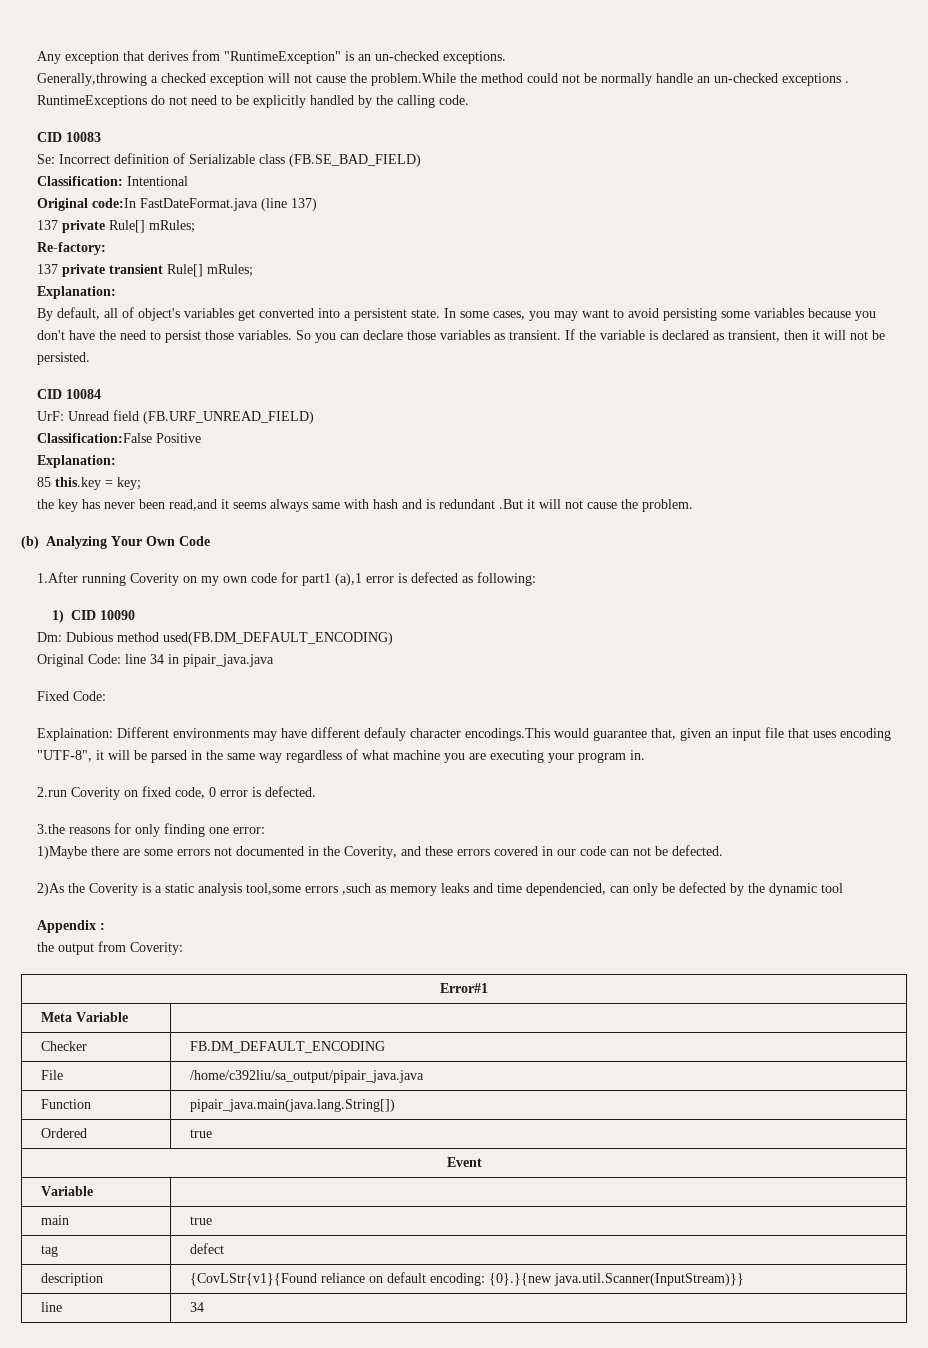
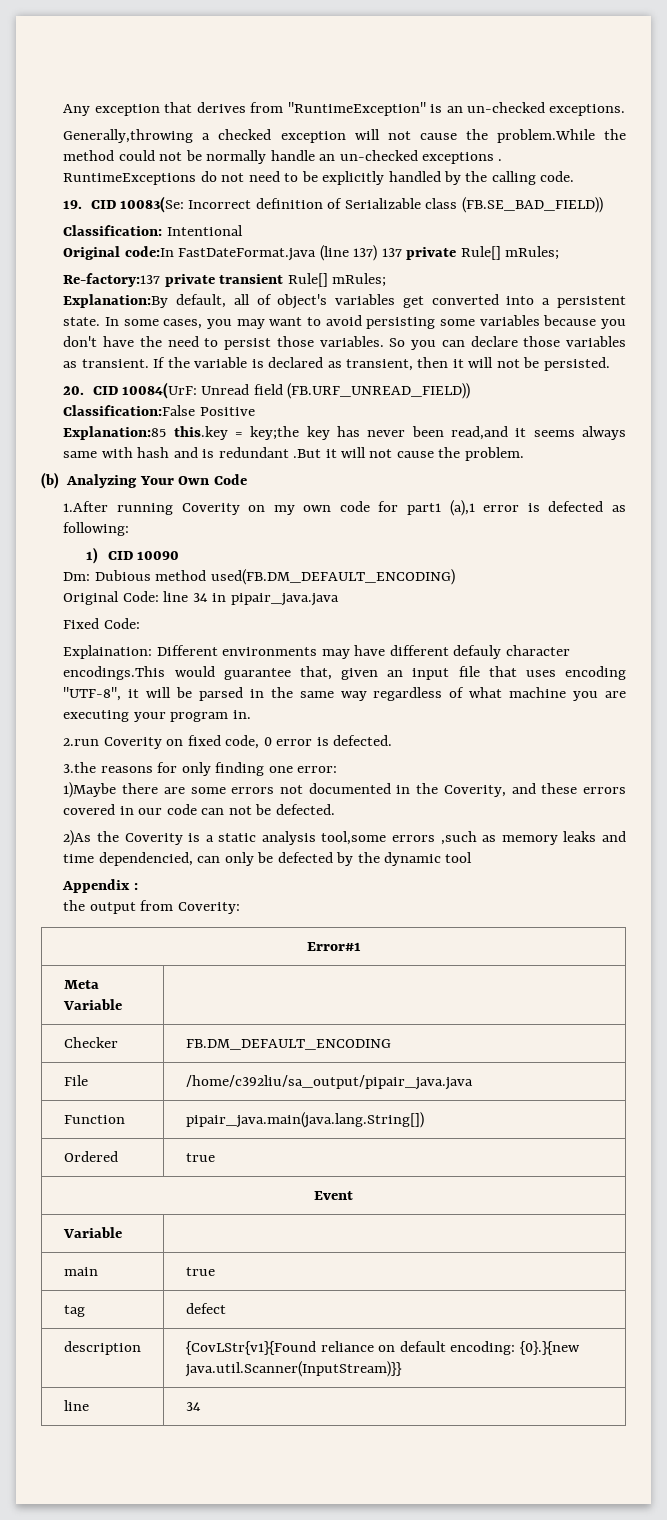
[36,132,101,142] [36,154,55,164] CID 10083 // Se: -> [63,196,185,213] 19. CID 10083(Se:
[288,154,421,167] (FB.SE_BAD_FIELD) -> [461,197,603,213] (FB.SE_BAD_FIELD))
(317, 204) // -> (378, 253) none
[36,242,106,255] [36,264,58,274] Re-factory: // 137 -> [63,273,161,287] Re-factory:137
[36,286,116,299] [36,308,53,321] Explanation: // By -> [63,294,169,308] Explanation:By
[36,389,101,399] [36,411,64,421] CID 10084 // UrF: -> [63,382,198,399] 20. CID 10084(UrF:
[142,411,314,424] (FB.URF_UNREAD_FIELD) -> [287,383,471,399] (FB.URF_UNREAD_FIELD))
[36,455,116,468] [36,477,141,490] [36,499,54,509] Explanation: // 85 this.key = key; // the -> [63,426,300,440] Explanation:85 this.key = key;the

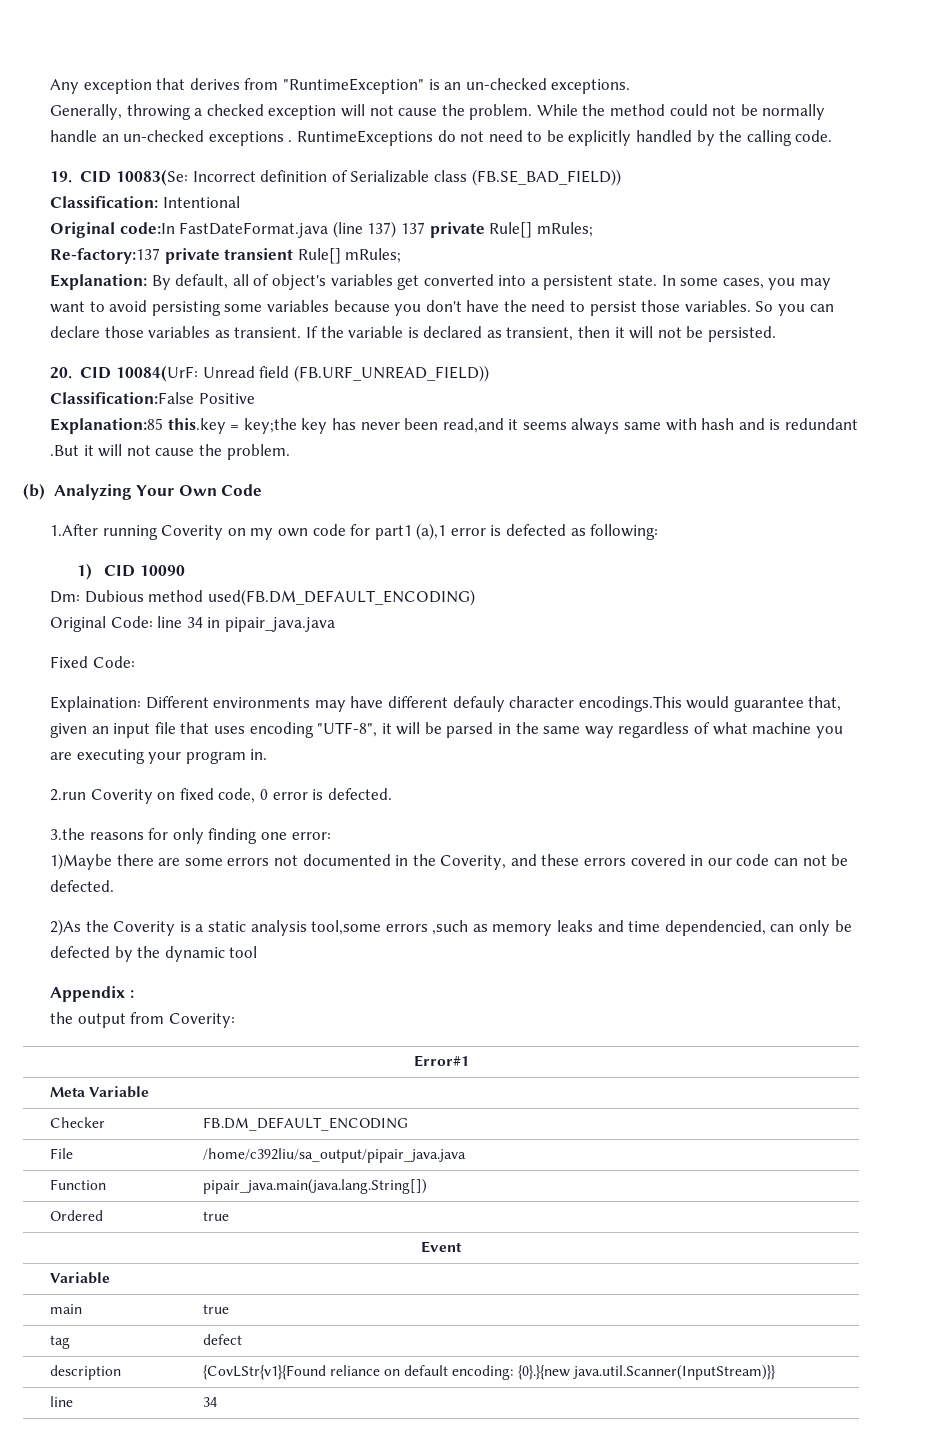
[63,129,194,143] Generally,throwing -> [49,104,191,120] Generally, throwing
[496,129,595,143] problem.While -> [469,104,578,120] problem. While
[63,294,169,308] Explanation:By -> [49,274,171,290] Explanation: By

